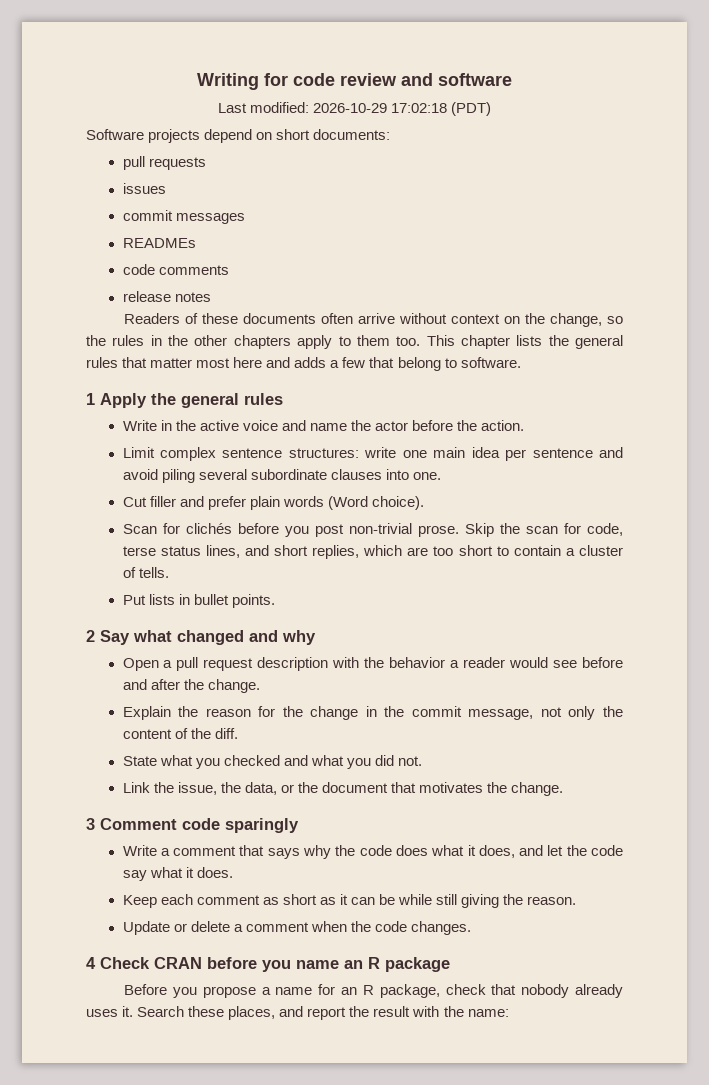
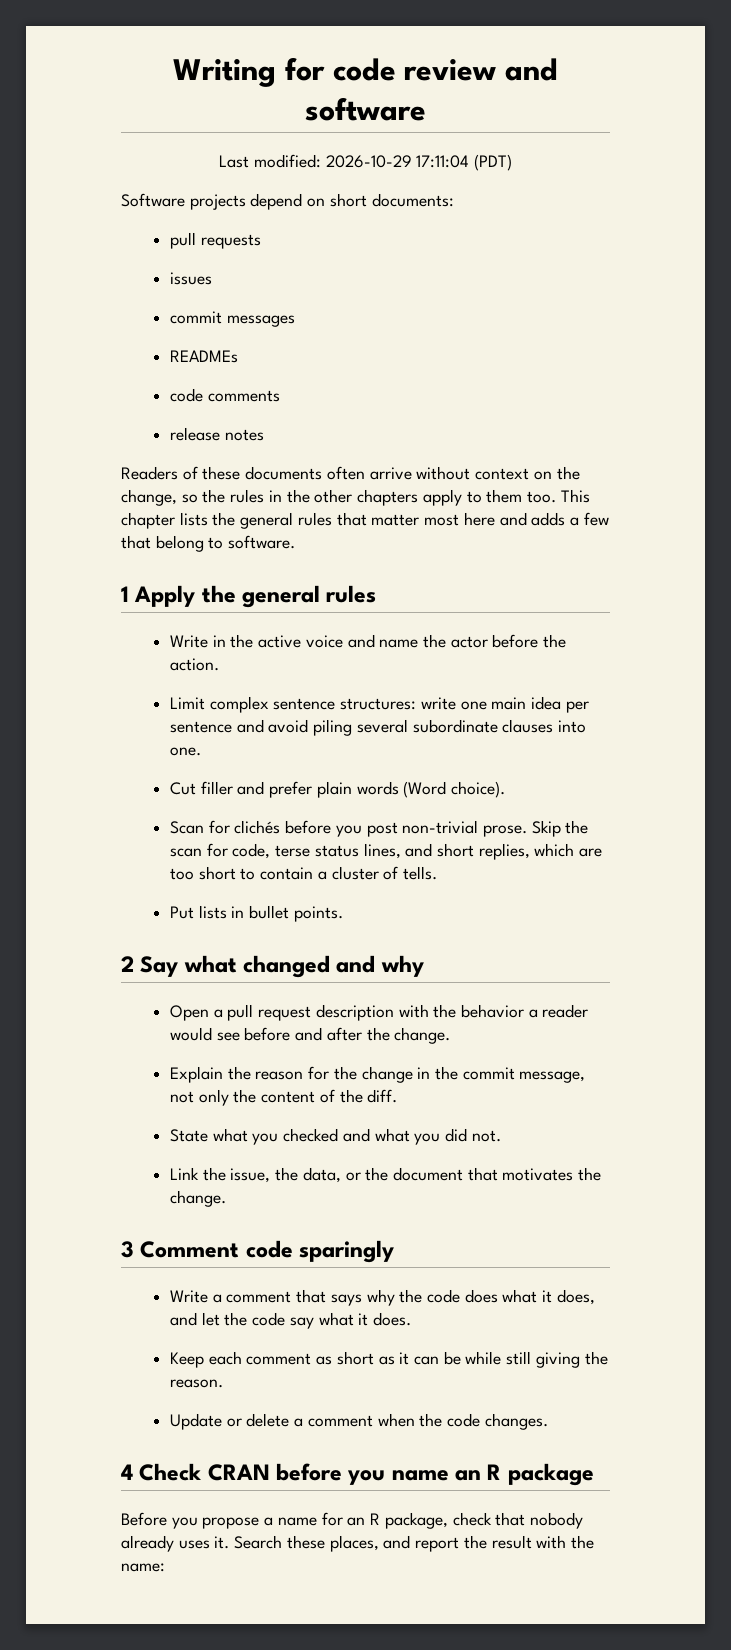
[391,103,448,113] 17:02:18 -> [416,155,470,168] 17:11:04

